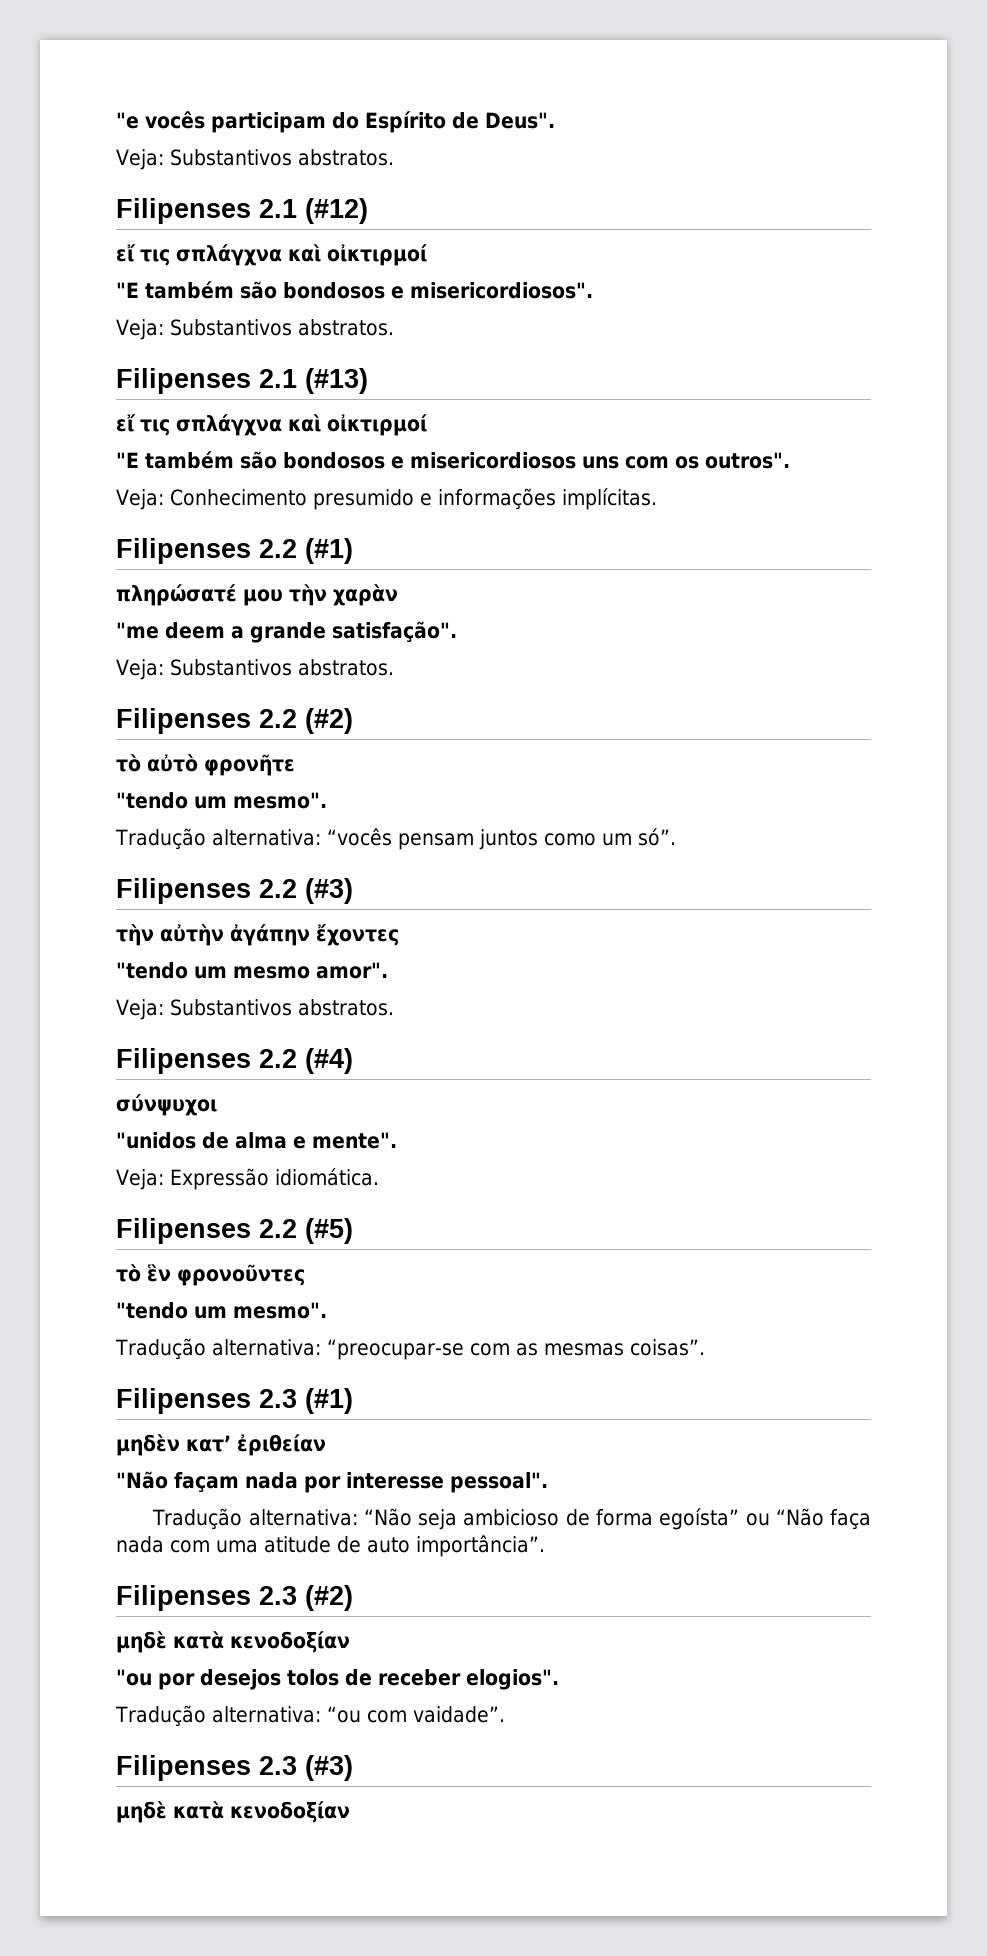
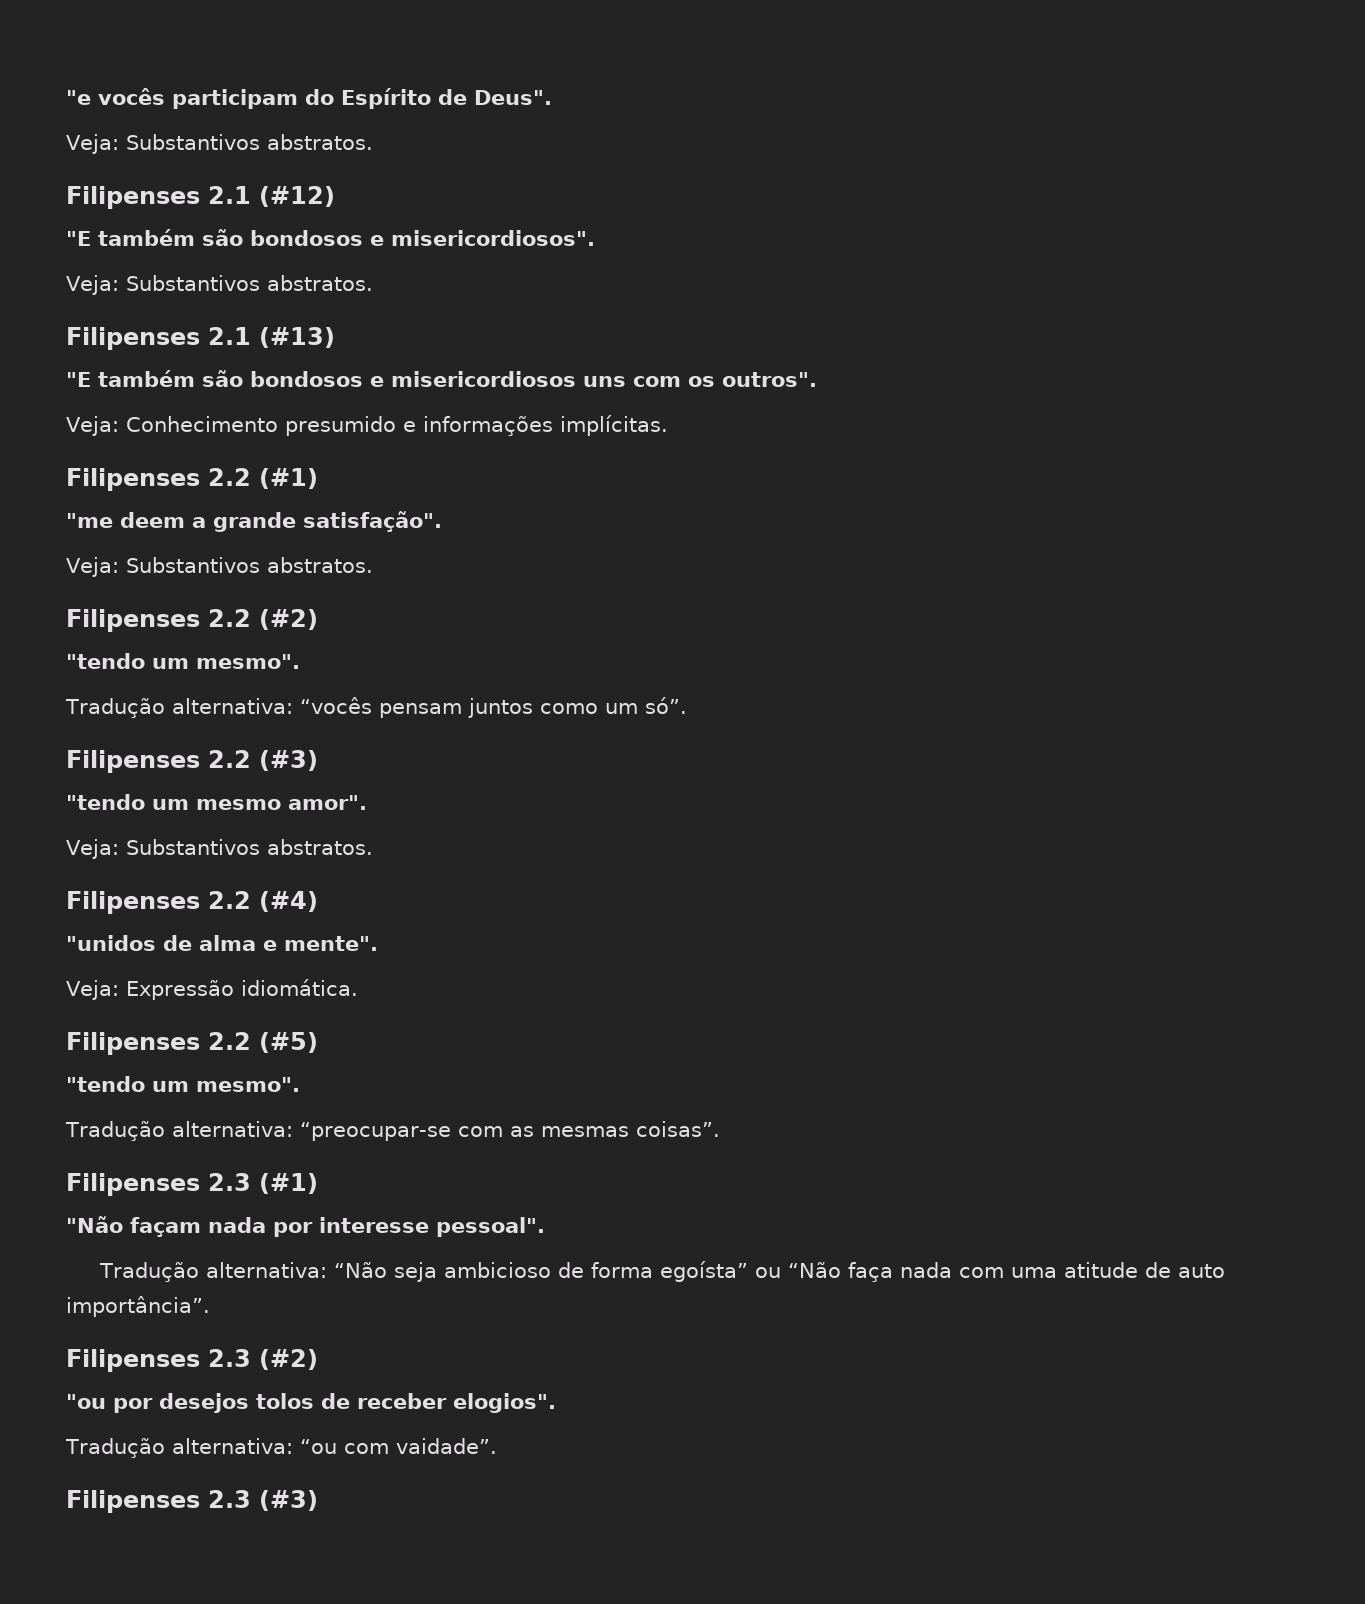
[116,244,427,266] // εἴ τις σπλάγχνα καὶ οἰκτιρμοί -> (335, 196) none
[116,414,427,436] // εἴ τις σπλάγχνα καὶ οἰκτιρμοί -> (335, 337) none
[116,584,398,606] // πληρώσατέ μου τὴν χαρὰν -> (318, 478) none
[116,754,295,776] // τὸ αὐτὸ φρονῆτε -> (318, 619) none
[116,924,399,946] // τὴν αὐτὴν ἀγάπην ἔχοντες -> (318, 760) none
[116,1094,217,1116] // σύνψυχοι -> (318, 901) none
[116,1264,305,1286] // τὸ ἓν φρονοῦντες -> (318, 1042) none
[116,1434,326,1456] // μηδὲν κατ’ ἐριθείαν -> (318, 1183) none
[116,1631,350,1653] // μηδὲ κατὰ κενοδοξίαν -> (318, 1359) none
[116,1801,350,1823] // μηδὲ κατὰ κενοδοξίαν -> (318, 1500) none

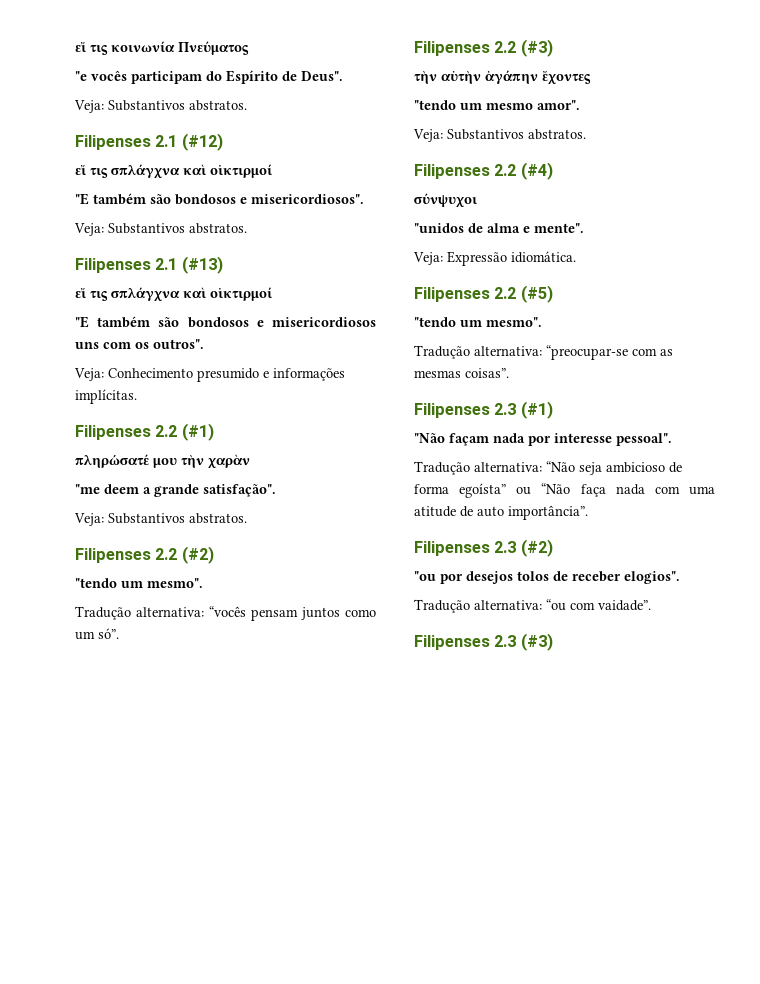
(66, 97) none -> [75,41,249,55] εἴ τις κοινωνία Πνεύματος //
(335, 196) none -> [75,164,272,179] // εἴ τις σπλάγχνα καὶ οἰκτιρμοί
(335, 337) none -> [75,287,272,302] // εἴ τις σπλάγχνα καὶ οἰκτιρμοί
(318, 478) none -> [75,454,250,469] // πληρώσατέ μου τὴν χαρὰν
(318, 760) none -> [414,70,591,85] // τὴν αὐτὴν ἀγάπην ἔχοντες
(318, 901) none -> [414,193,477,208] // σύνψυχοι

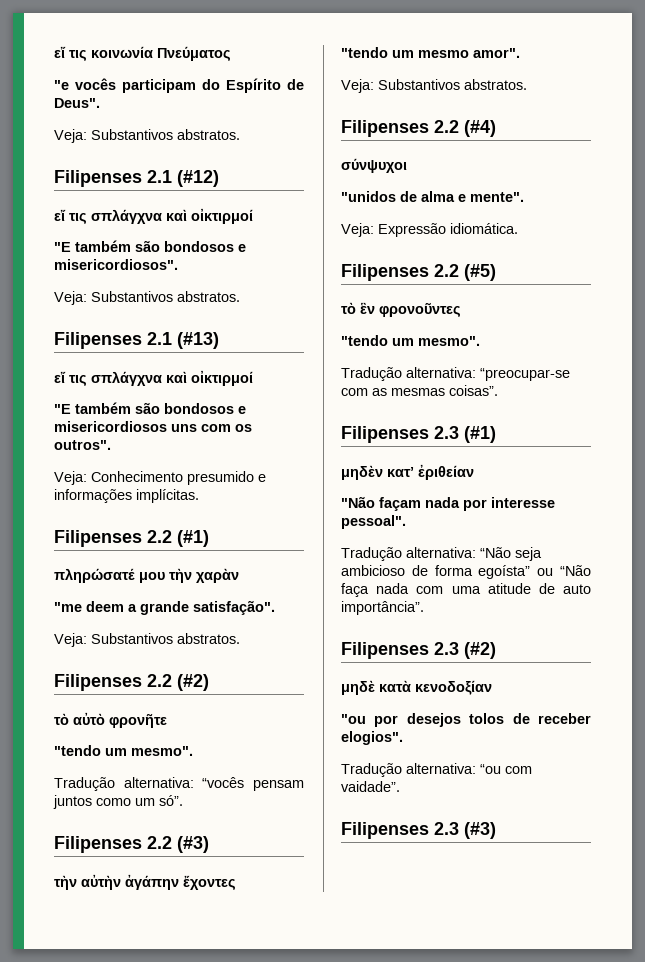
(214, 555) none -> [54,712,167,728] // τὸ αὐτὸ φρονῆτε
(553, 294) none -> [341,302,461,317] // τὸ ἓν φρονοῦντες
(553, 410) none -> [341,464,474,480] // μηδὲν κατ’ ἐριθείαν
(553, 548) none -> [341,680,492,695] // μηδὲ κατὰ κενοδοξίαν

